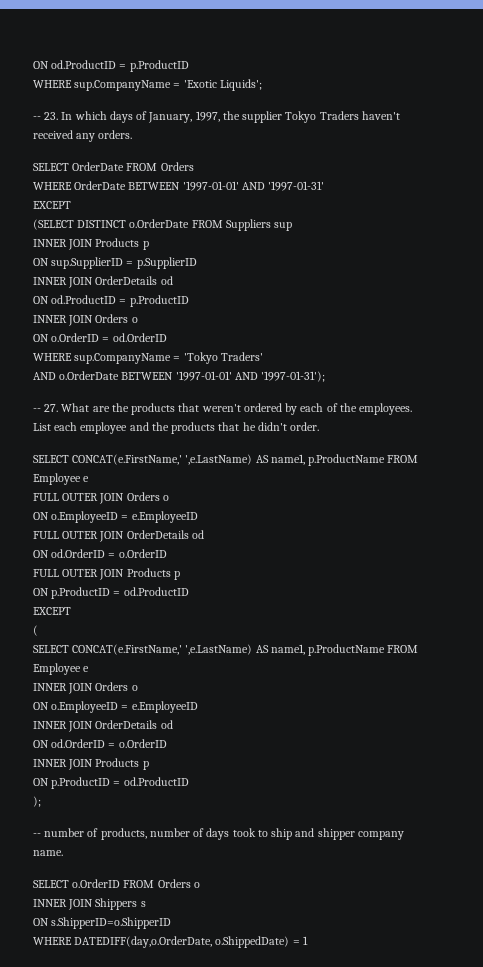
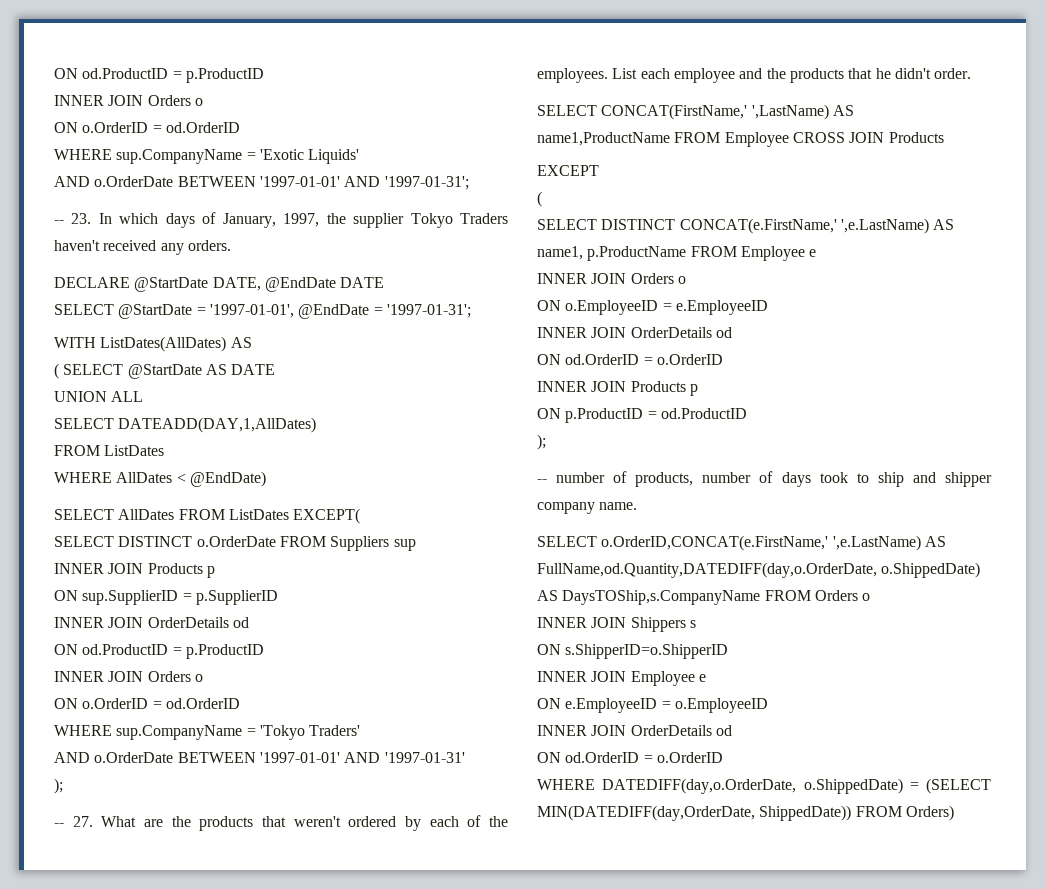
[33,60,189,72] [33,79,262,91] ON od.ProductID = p.ProductID // WHERE sup.CompanyName = 'Exotic Liquids'; -> [54,68,264,83] [54,95,203,106] [54,122,240,133] [54,149,360,164] [54,176,469,190] ON od.ProductID = p.ProductID // INNER JOIN Orders o // ON o.OrderID = od.OrderID // WHERE sup.CompanyName = 'Exotic Liquids' // AND o.OrderDate BETWEEN '1997-01-01' AND '1997-01-31';
[33,162,194,171] [33,181,325,191] [33,201,71,209] [33,219,74,230] SELECT OrderDate FROM Orders // WHERE OrderDate BETWEEN '1997-01-01' AND '1997-01-31' // EXCEPT // (SELECT -> [54,277,385,292] [54,304,471,319] [54,336,252,352] [54,363,276,379] [54,391,144,402] [54,417,317,433] [54,445,165,456] [54,471,266,487] [54,508,361,524] [54,536,114,547] DECLARE @StartDate DATE, @EndDate DATE // SELECT @StartDate = '1997-01-01', @EndDate = '1997-01-31'; // WITH ListDates(AllDates) AS // ( SELECT @StartDate AS DATE // UNION ALL // SELECT DATEADD(DAY,1,AllDates) // FROM ListDates // WHERE AllDates < @EndDate) // SELECT AllDates FROM ListDates EXCEPT( // SELECT
[261,371,326,382] '1997-01-31'); -> [384,752,465,763] [54,778,63,794] '1997-01-31' // );
[72,454,419,466] [33,473,90,485] [33,492,169,504] [33,511,198,523] [33,530,204,542] [33,549,167,558] [33,568,180,580] [33,587,189,599] CONCAT(e.FirstName,' ',e.LastName) AS name1, p.ProductName FROM Employee e // FULL OUTER JOIN Orders o // ON o.EmployeeID = e.EmployeeID // FULL OUTER JOIN OrderDetails od // ON od.OrderID = o.OrderID // FULL OUTER JOIN Products p // ON p.ProductID = od.ProductID -> [601,104,854,120] [537,132,944,147] CONCAT(FirstName,' ',LastName) AS name1,ProductName FROM Employee CROSS JOIN Products
(69, 649) none -> [601,219,676,230] DISTINCT
[72,879,121,888] o.OrderID -> [601,535,946,551] [537,562,981,578] [537,590,761,605] o.OrderID,CONCAT(e.FirstName,' ',e.LastName) AS FullName,od.Quantity,DATEDIFF(day,o.OrderDate, o.ShippedDate) AS DaysTOShip,s.CompanyName
(172, 923) none -> [537,671,706,686] [537,698,768,713] [537,725,732,736] [537,752,723,763] // INNER JOIN Employee e // ON e.EmployeeID = o.EmployeeID // INNER JOIN OrderDetails od // ON od.OrderID = o.OrderID
[302,936,308,945] 1 -> [926,778,991,794] [537,805,954,821] (SELECT MIN(DATEDIFF(day,OrderDate, ShippedDate)) FROM Orders)

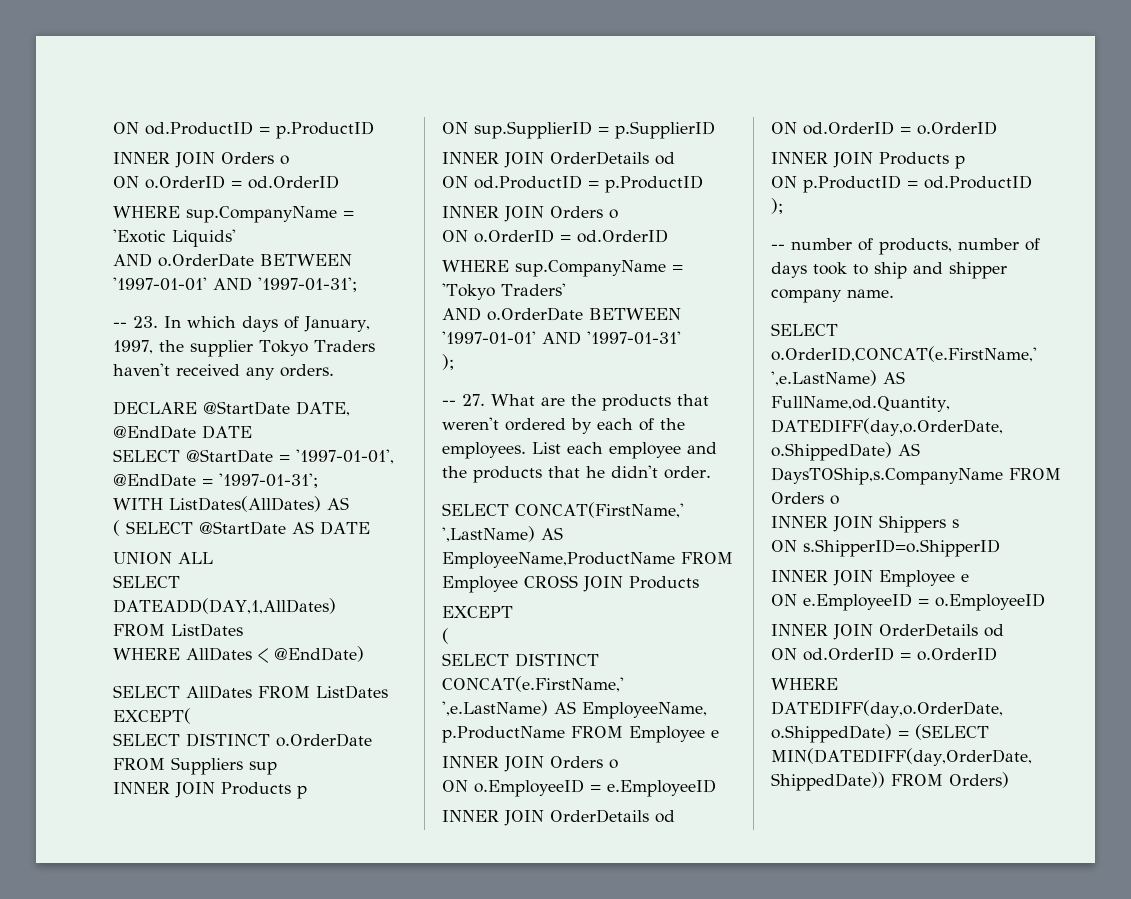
[537,132,670,146] name1,ProductName -> [442,552,675,569] EmployeeName,ProductName
[537,246,583,260] name1, -> [582,702,707,719] EmployeeName,

